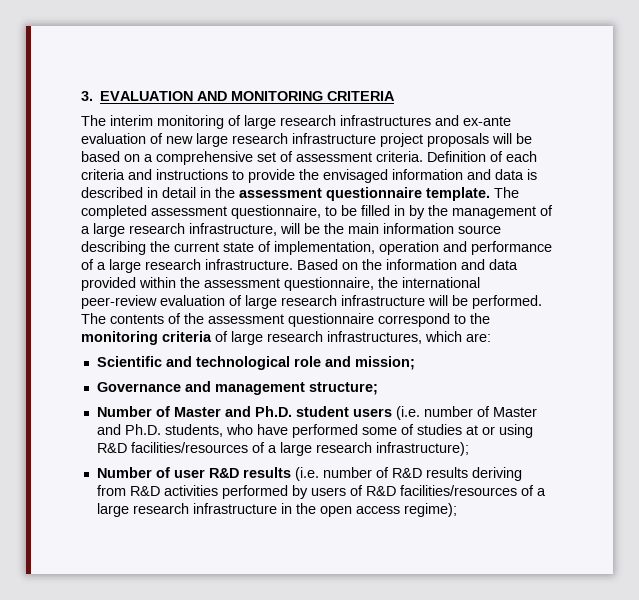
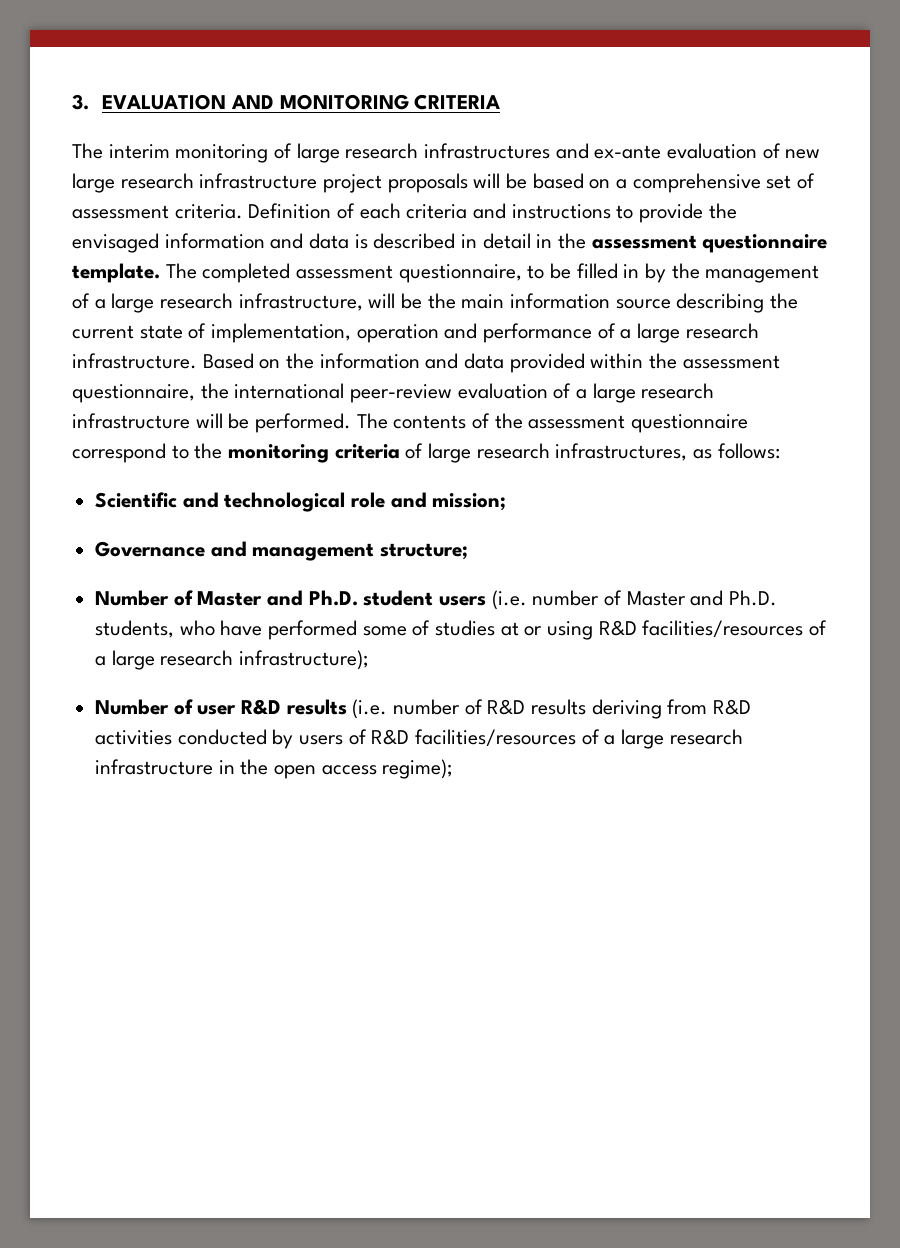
(242, 300) none -> [576,389,588,399] a
[425,331,491,342] which are: -> [693,443,780,459] as follows:
[221,485,288,499] performed -> [177,729,267,745] conducted

